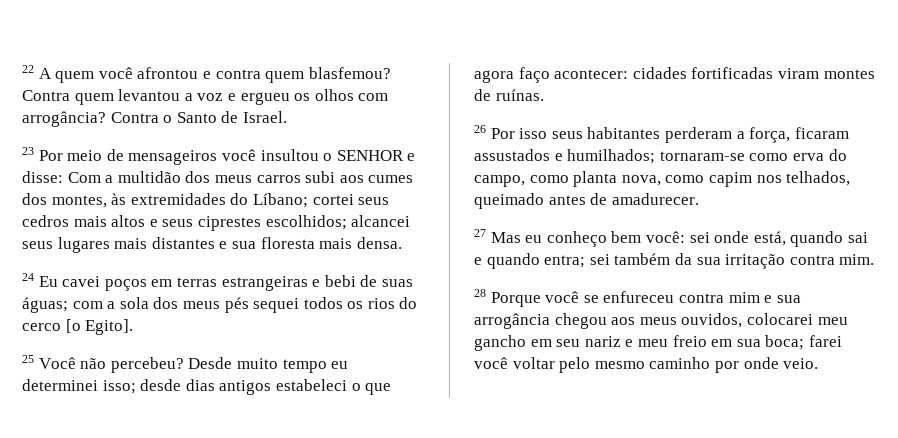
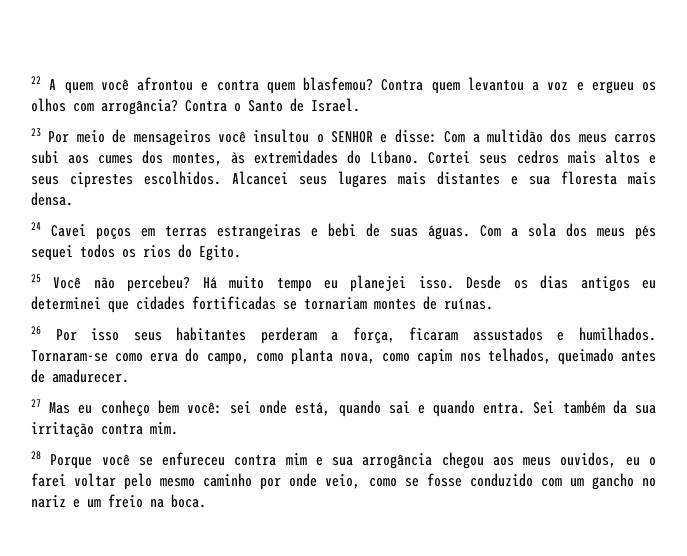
[252,193,354,208] Líbano; cortei -> [370,150,471,164] Líbano. Cortei
[265,215,411,230] escolhidos; alcancei -> [144,171,288,185] escolhidos. Alcancei
[38,276,101,287] Eu cavei -> [51,224,86,237] Cavei
[22,297,103,313] águas; com -> [428,225,501,240] águas. Com
[22,319,134,335] cerco [o Egito]. -> [199,245,241,261] Egito.
[188,357,233,369] Desde -> [202,277,217,289] Há
[22,379,392,395] [474,67,819,83] determinei isso; desde dias antigos estabeleci o que agora faço acontecer: cidades fortificadas viram -> [350,275,657,292] [31,296,367,313] planejei isso. Desde os dias antigos eu determinei que cidades fortificadas se tornariam
[567,149,745,164] humilhados; tornaram-se -> [579,327,656,341] [31,350,108,362] humilhados. Tornaram-se
[544,254,610,268] entra; sei -> [483,401,555,414] entra. Sei
[746,313,848,325] [474,335,842,351] [474,357,508,369] colocarei meu gancho em seu nariz e meu freio em sua boca; farei você -> [625,457,656,466] [31,473,66,487] eu o farei
[783,358,819,369] veio. -> [325,473,657,490] [31,494,206,508] veio, como se fosse conduzido com um gancho no nariz e um freio na boca.

